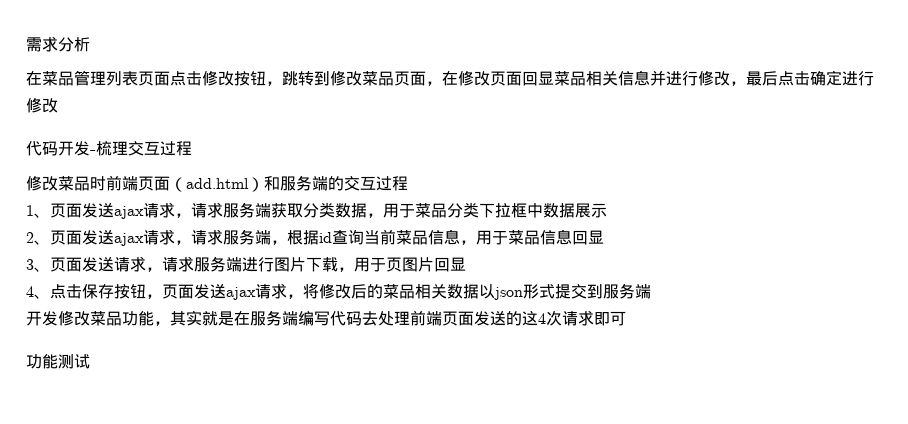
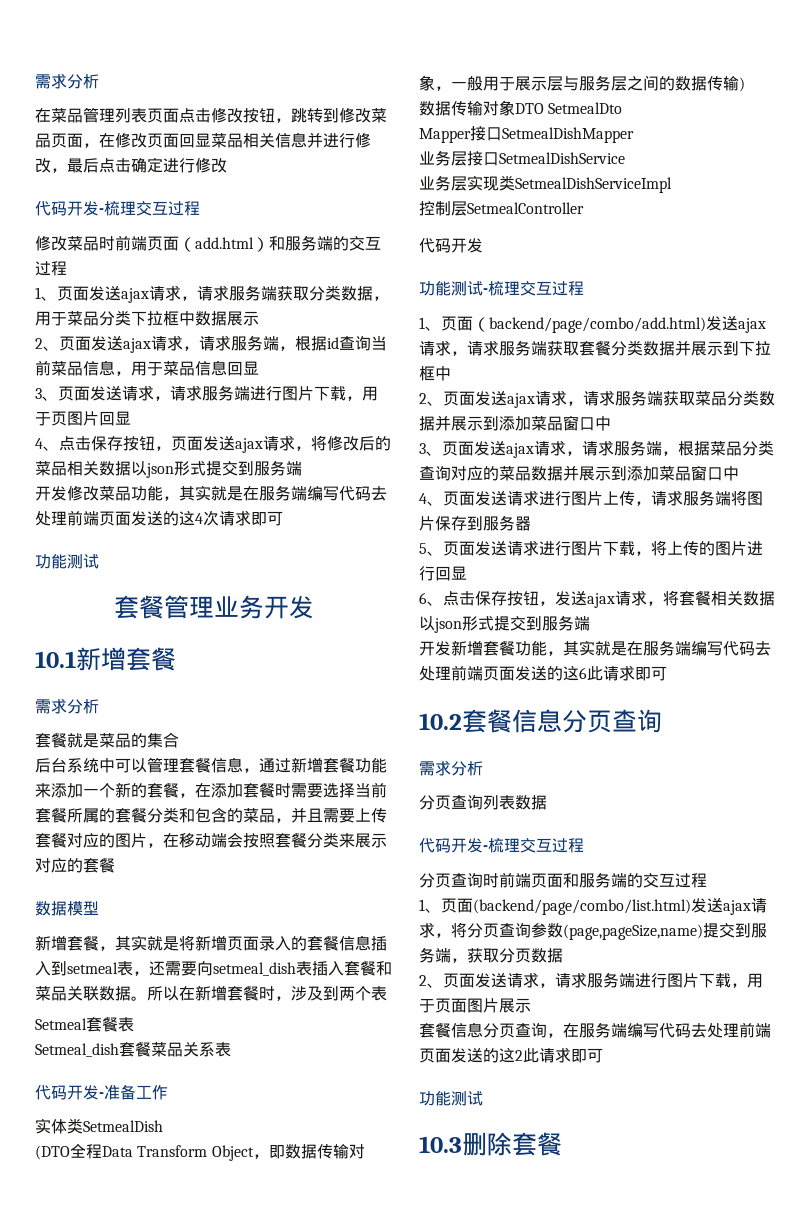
(90, 361) none -> [113,595,314,619] [35,647,176,671] [35,698,99,714] [35,732,179,748] [35,757,387,773] [35,782,387,798] [35,807,387,823] [35,832,387,848] [35,858,115,873] [35,901,99,916] [35,935,387,951] [35,961,392,976] [35,985,387,1001] [35,1017,134,1032] [35,1042,231,1057] [35,1084,168,1100] [35,1118,163,1134] [35,1143,365,1161] [419,75,745,92] [419,100,623,116] [419,126,634,143] [419,150,625,166] [419,175,672,193] [419,201,584,216] [419,238,483,253] [419,281,584,296] [419,315,766,333] [419,340,771,356] [419,366,451,381] [419,390,775,408] [419,415,611,431] [419,440,774,458] [419,465,739,481] [419,490,763,506] [419,515,531,531] [419,540,763,556] [419,566,467,581] [419,590,775,608] [419,615,590,633] [419,640,771,656] [419,665,667,681] [419,709,662,733] [419,760,483,776] [419,794,547,810] [419,838,584,853] [419,872,707,888] [419,897,767,915] [419,922,767,940] [419,947,563,963] [419,972,763,988] [419,998,531,1013] [419,1022,771,1038] [419,1047,603,1063] [419,1091,483,1106] [419,1132,562,1156] // 套餐管理业务开发 // 10.1新增套餐 // 需求分析 // 套餐就是菜品的集合 // 后台系统中可以管理套餐信息，通过新增套餐功能来添加一个新的套餐，在添加套餐时需要选择当前套餐所属的套餐分类和包含的菜品，并且需要上传套餐对应的图片，在移动端会按照套餐分类来展示对应的套餐 // 数据模型 // 新增套餐，其实就是将新增页面录入的套餐信息插入到setmeal表，还需要向setmeal_dish表插入套餐和菜品关联数据。所以在新增套餐时，涉及到两个表 // Setmeal套餐表 // Setmeal_dish套餐菜品关系表 // 代码开发-准备工作 // 实体类SetmealDish // (DTO全程Data Transform Object，即数据传输对象，一般用于展示层与服务层之间的数据传输) // 数据传输对象DTO SetmealDto // Mapper接口SetmealDishMapper // 业务层接口SetmealDishService // 业务层实现类SetmealDishServiceImpl // 控制层SetmealController // 代码开发 // 功能测试-梳理交互过程 // 1、页面（backend/page/combo/add.html)发送ajax请求，请求服务端获取套餐分类数据并展示到下拉框中 // 2、页面发送ajax请求，请求服务端获取菜品分类数据并展示到添加菜品窗口中 // 3、页面发送ajax请求，请求服务端，根据菜品分类查询对应的菜品数据并展示到添加菜品窗口中 // 4、页面发送请求进行图片上传，请求服务端将图片保存到服务器 // 5、页面发送请求进行图片下载，将上传的图片进行回显 // 6、点击保存按钮，发送ajax请求，将套餐相关数据以json形式提交到服务端 // 开发新增套餐功能，其实就是在服务端编写代码去处理前端页面发送的这6此请求即可 // 10.2套餐信息分页查询 // 需求分析 // 分页查询列表数据 // 代码开发-梳理交互过程 // 分页查询时前端页面和服务端的交互过程 // 1、页面(backend/page/combo/list.html)发送ajax请求，将分页查询参数(page,pageSize,name)提交到服务端，获取分页数据 // 2、页面发送请求，请求服务端进行图片下载，用于页面图片展示 // 套餐信息分页查询，在服务端编写代码去处理前端页面发送的这2此请求即可 // 功能测试 // 10.3删除套餐

